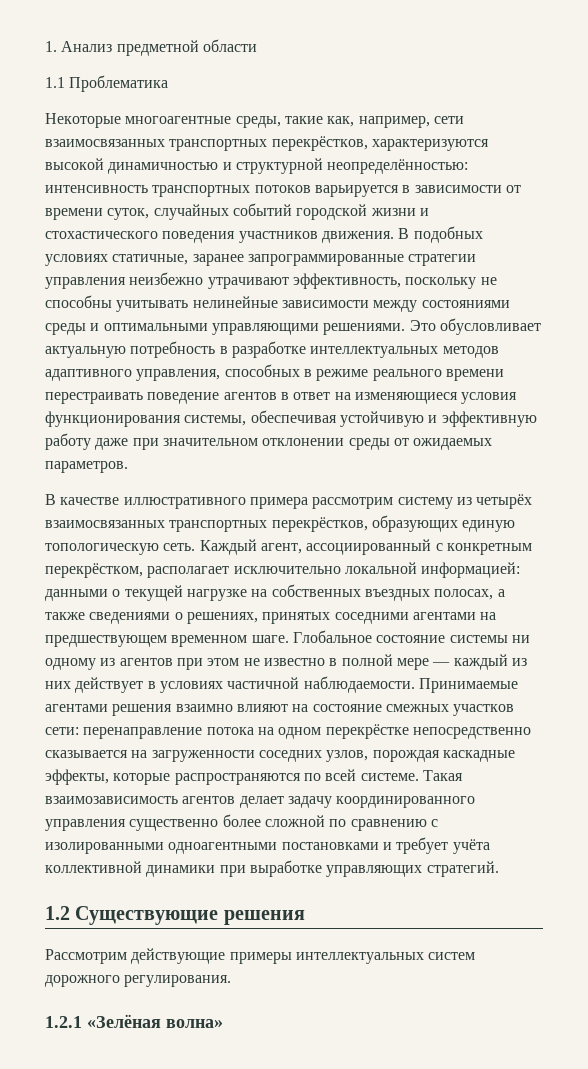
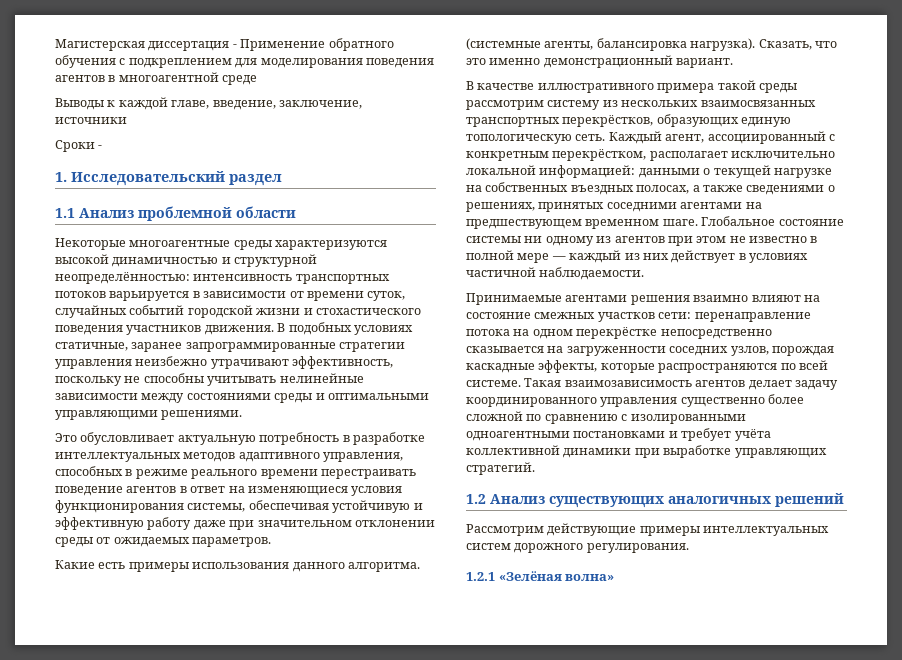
[45,39,257,56] [45,75,169,92] [45,113,464,128] [45,136,368,151] 1. Анализ предметной области // 1.1 Проблематика // Некоторые многоагентные среды, такие как, например, сети взаимосвязанных транспортных перекрёстков, -> [55,38,394,51] [55,55,434,68] [55,72,258,85] [55,97,362,110] [55,117,127,124] [55,140,103,152] [55,171,282,186] [55,206,296,221] [55,238,272,250] Магистерская диссертация - Применение обратного обучения с подкреплением для моделирования поведения агентов в многоагентной среде // Выводы к каждой главе, введение, заключение, источники // Сроки - // 1. Исследовательский раздел // 1.1 Анализ проблемной области // Некоторые многоагентные среды
(406, 329) none -> (243, 415) //
(128, 467) none -> [55,560,420,572] [466,38,837,51] [466,55,734,68] // Какие есть примеры использования данного алгоритма. (системные агенты, балансировка нагрузка). Сказать, что это именно демонстрационный вариант.
(308, 503) none -> [717,80,797,93] такой среды
[476,494,533,509] четырёх -> [621,100,699,107] нескольких
(415, 684) none -> (645, 273) //
[75,906,305,925] Существующие решения -> [490,493,844,508] Анализ существующих аналогичных решений

